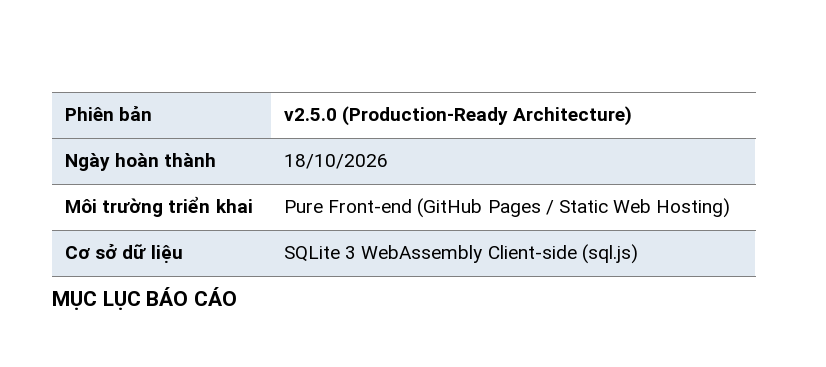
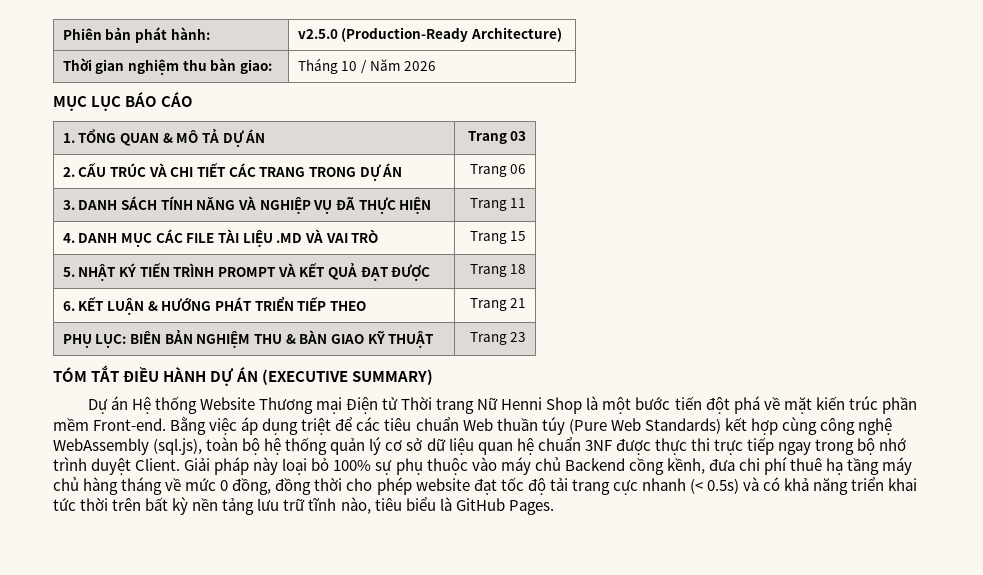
(153, 113) none -> [135,27,210,43] phát hành:
[65,153,217,171] [284,154,389,169] [65,196,253,217] [284,198,731,218] [65,243,183,263] [284,244,638,264] [52,287,238,310] Ngày hoàn thành | 18/10/2026 // Môi trường triển khai | Pure Front-end (GitHub Pages / Static Web Hosting) // Cơ sở dữ liệu | SQLite 3 WebAssembly Client-side (sql.js) // MỤC LỤC BÁO CÁO -> [62,58,273,75] [297,58,437,74] [53,92,194,111] [62,129,266,147] [467,131,527,144] [62,162,403,181] [469,164,527,177] [62,196,432,214] [469,198,527,211] [62,229,379,247] [469,231,527,244] [62,262,431,281] [469,264,527,277] [62,296,366,315] [469,298,527,311] [62,330,435,348] [469,332,527,345] [53,365,434,386] [87,396,917,414] [53,416,893,435] [53,437,907,455] [53,457,913,475] [53,477,918,495] [53,497,554,515] Thời gian nghiệm thu bàn giao: | Tháng 10 / Năm 2026 // MỤC LỤC BÁO CÁO // 1. TỔNG QUAN & MÔ TẢ DỰ ÁN | Trang 03 // 2. CẤU TRÚC VÀ CHI TIẾT CÁC TRANG TRONG DỰ ÁN | Trang 06 // 3. DANH SÁCH TÍNH NĂNG VÀ NGHIỆP VỤ ĐÃ THỰC HIỆN | Trang 11 // 4. DANH MỤC CÁC FILE TÀI LIỆU .MD VÀ VAI TRÒ | Trang 15 // 5. NHẬT KÝ TIẾN TRÌNH PROMPT VÀ KẾT QUẢ ĐẠT ĐƯỢC | Trang 18 // 6. KẾT LUẬN & HƯỚNG PHÁT TRIỂN TIẾP THEO | Trang 21 // PHỤ LỤC: BIÊN BẢN NGHIỆM THU & BÀN GIAO KỸ THUẬT | Trang 23 // TÓM TẮT ĐIỀU HÀNH DỰ ÁN (EXECUTIVE SUMMARY) // Dự án Hệ thống Website Thương mại Điện tử Thời trang Nữ Henni Shop là một bước tiến đột phá về mặt kiến trúc phần mềm Front-end. Bằng việc áp dụng triệt để các tiêu chuẩn Web thuần túy (Pure Web Standards) kết hợp cùng công nghệ WebAssembly (sql.js), toàn bộ hệ thống quản lý cơ sở dữ liệu quan hệ chuẩn 3NF được thực thi trực tiếp ngay trong bộ nhớ trình duyệt Client. Giải pháp này loại bỏ 100% sự phụ thuộc vào máy chủ Backend cồng kềnh, đưa chi phí thuê hạ tầng máy chủ hàng tháng về mức 0 đồng, đồng thời cho phép website đạt tốc độ tải trang cực nhanh (< 0.5s) và có khả năng triển khai tức thời trên bất kỳ nền tảng lưu trữ tĩnh nào, tiêu biểu là GitHub Pages.

